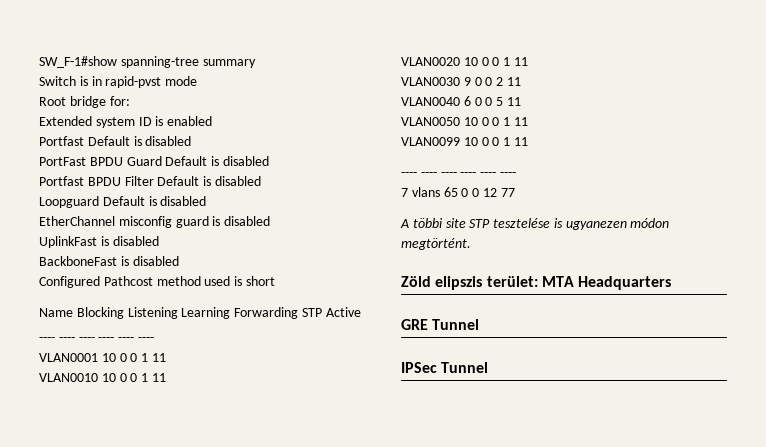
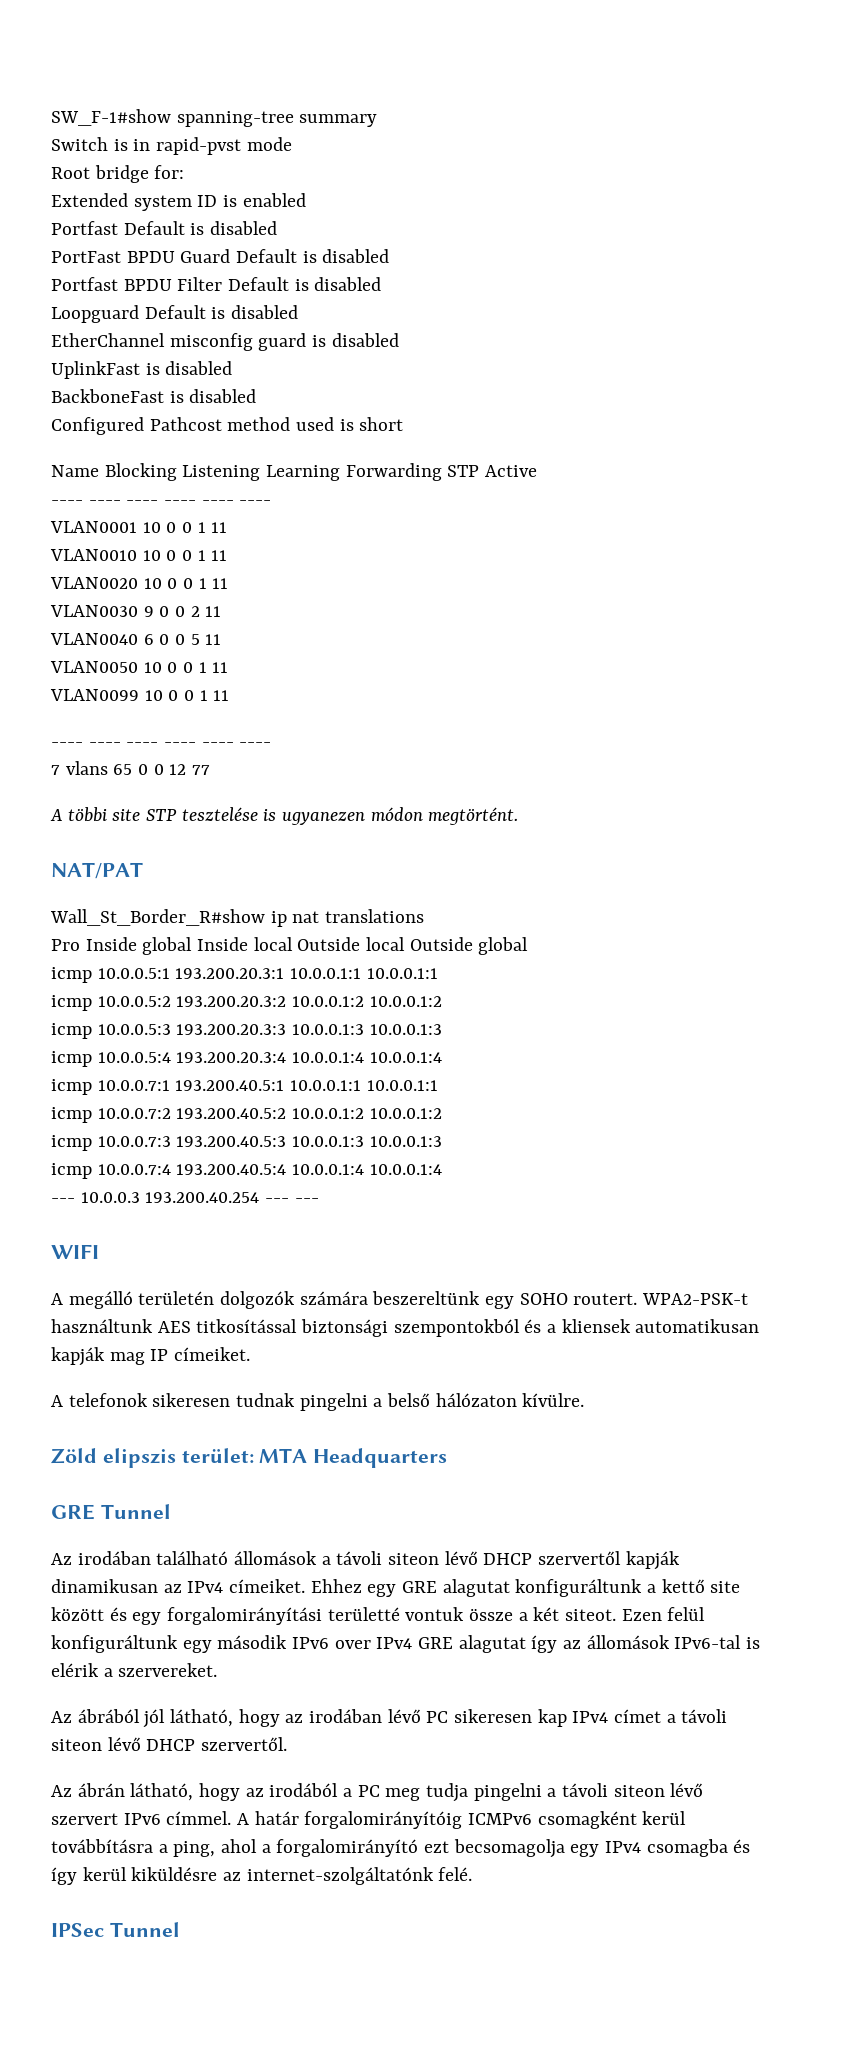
(471, 244) none -> [51,862,143,879] [50,909,425,927] [51,937,529,955] [51,967,438,983] [51,995,442,1011] [51,1023,442,1039] [51,1051,442,1067] [51,1079,438,1095] [51,1107,442,1123] [51,1135,442,1151] [51,1163,442,1179] [51,1192,319,1203] [51,1244,99,1259] [51,1291,749,1309] [51,1319,760,1337] [51,1347,251,1366] [51,1393,585,1411] // NAT/PAT // Wall_St_Border_R#show ip nat translations // Pro Inside global Inside local Outside local Outside global // icmp 10.0.0.5:1 193.200.20.3:1 10.0.0.1:1 10.0.0.1:1 // icmp 10.0.0.5:2 193.200.20.3:2 10.0.0.1:2 10.0.0.1:2 // icmp 10.0.0.5:3 193.200.20.3:3 10.0.0.1:3 10.0.0.1:3 // icmp 10.0.0.5:4 193.200.20.3:4 10.0.0.1:4 10.0.0.1:4 // icmp 10.0.0.7:1 193.200.40.5:1 10.0.0.1:1 10.0.0.1:1 // icmp 10.0.0.7:2 193.200.40.5:2 10.0.0.1:2 10.0.0.1:2 // icmp 10.0.0.7:3 193.200.40.5:3 10.0.0.1:3 10.0.0.1:3 // icmp 10.0.0.7:4 193.200.40.5:4 10.0.0.1:4 10.0.0.1:4 // --- 10.0.0.3 193.200.40.254 --- --- // WIFI // A megálló területén dolgozók számára beszereltünk egy SOHO routert. WPA2-PSK-t használtunk AES titkosítással biztonsági szempontokból és a kliensek automatikusan kapják mag IP címeiket. // A telefonok sikeresen tudnak pingelni a belső hálózaton kívülre.
(480, 324) none -> [51,1551,680,1570] [51,1579,741,1597] [51,1607,706,1625] [51,1635,761,1653] [51,1663,218,1677] [51,1709,728,1728] [51,1737,288,1751] [51,1783,704,1802] [51,1811,687,1829] [51,1839,751,1858] [51,1867,473,1885] // Az irodában található állomások a távoli siteon lévő DHCP szervertől kapják dinamikusan az IPv4 címeiket. Ehhez egy GRE alagutat konfiguráltunk a kettő site között és egy forgalomirányítási területté vontuk össze a két siteot. Ezen felül konfiguráltunk egy második IPv6 over IPv4 GRE alagutat így az állomások IPv6-tal is elérik a szervereket. // Az ábrából jól látható, hogy az irodában lévő PC sikeresen kap IPv4 címet a távoli siteon lévő DHCP szervertől. // Az ábrán látható, hogy az irodából a PC meg tudja pingelni a távoli siteon lévő szervert IPv6 címmel. A határ forgalomirányítóig ICMPv6 csomagként kerül továbbításra a ping, ahol a forgalomirányító ezt becsomagolja egy IPv4 csomagba és így kerül kiküldésre az internet-szolgáltatónk felé.

